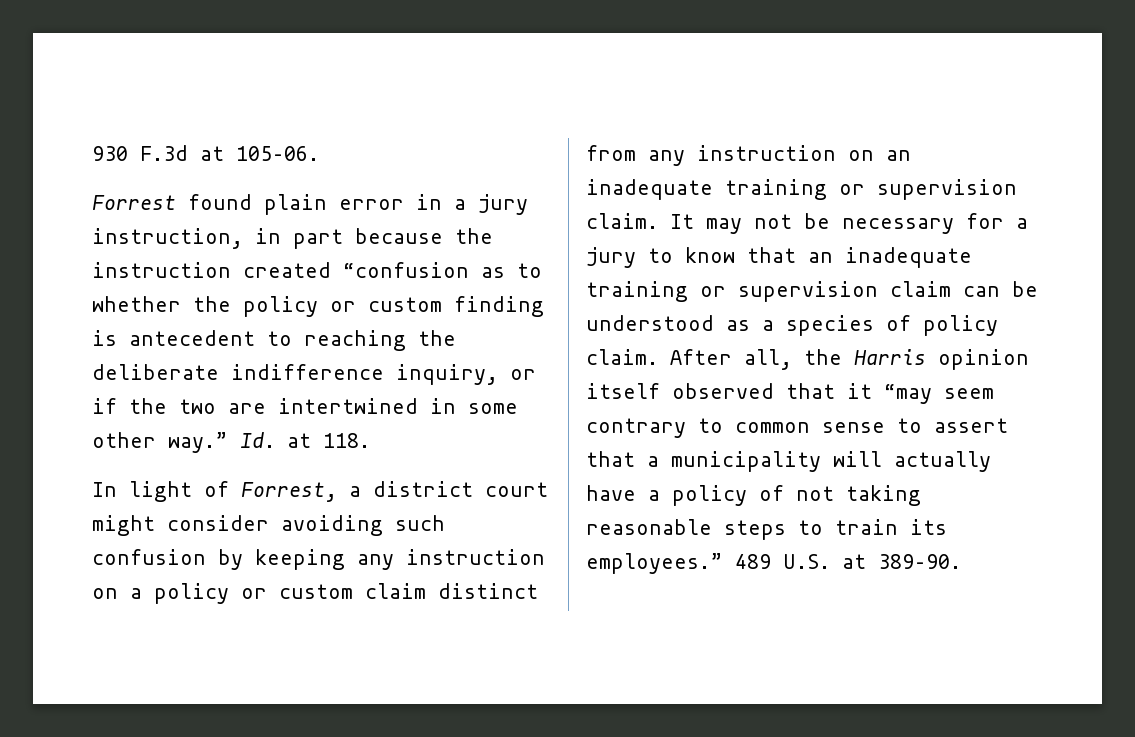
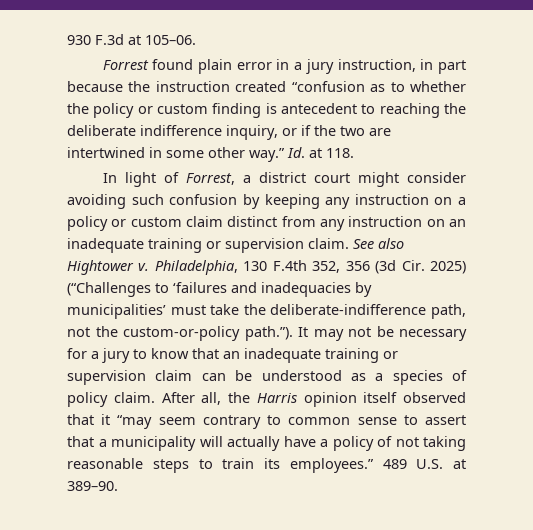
(658, 221) none -> [353,238,404,249] [67,260,467,275] [67,282,372,297] [67,304,466,319] [67,326,293,341] See also Hightower v. Philadelphia, 130 F.4th 352, 356 (3d Cir. 2025) (“Challenges to ‘failures and inadequacies by municipalities’ must take the deliberate-indifference path, not the custom-or-policy path.”).

